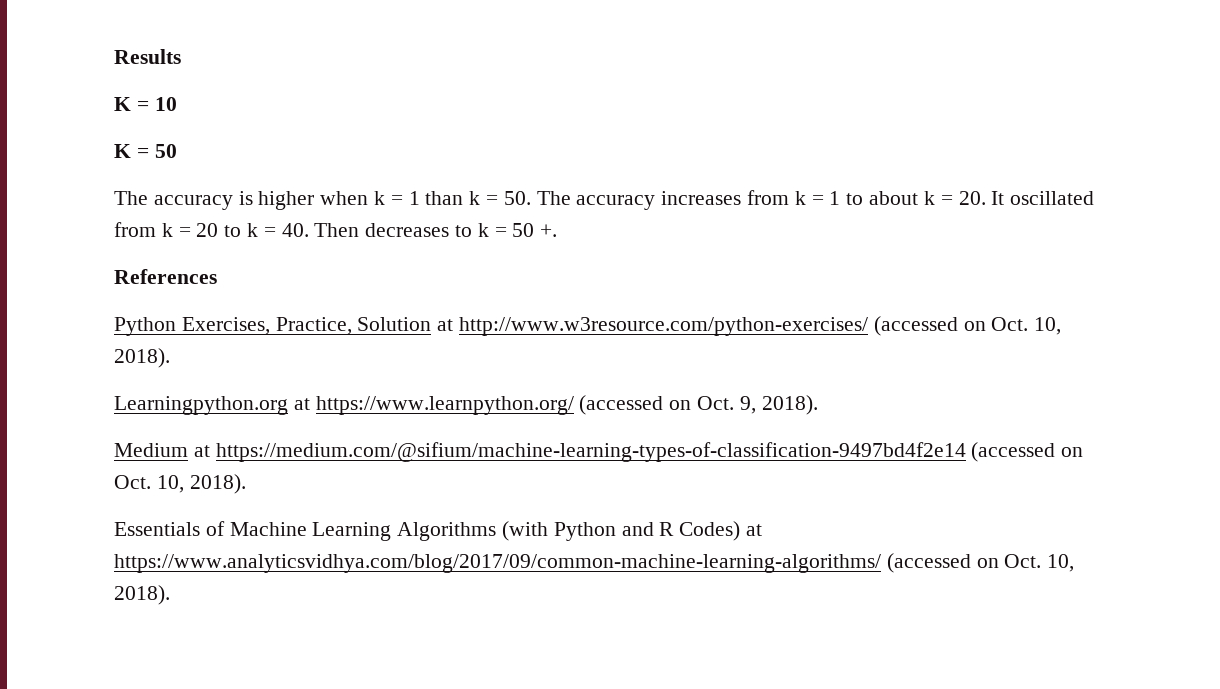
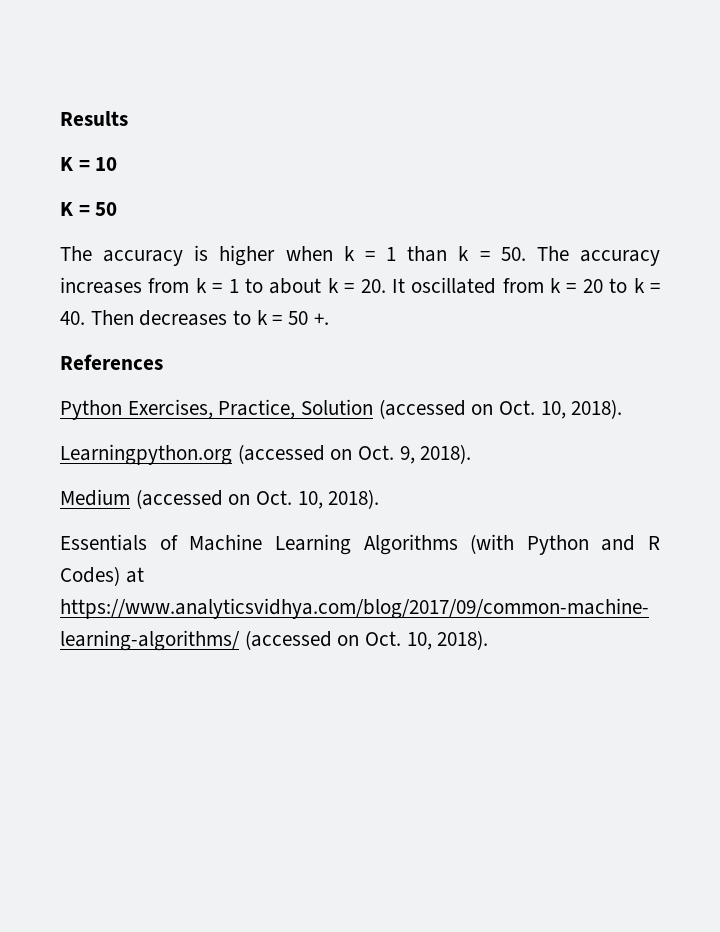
[437,317,869,336] at http://www.w3resource.com/python-exercises/ -> (374, 407) none
[293,396,574,415] at https://www.learnpython.org/ -> (232, 454) none
[193,442,966,462] at https://medium.com/@sifium/machine-learning-types-of-classification-9497bd4f2e14 -> (130, 497) none

